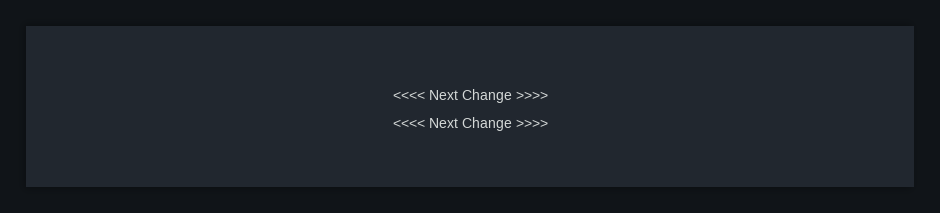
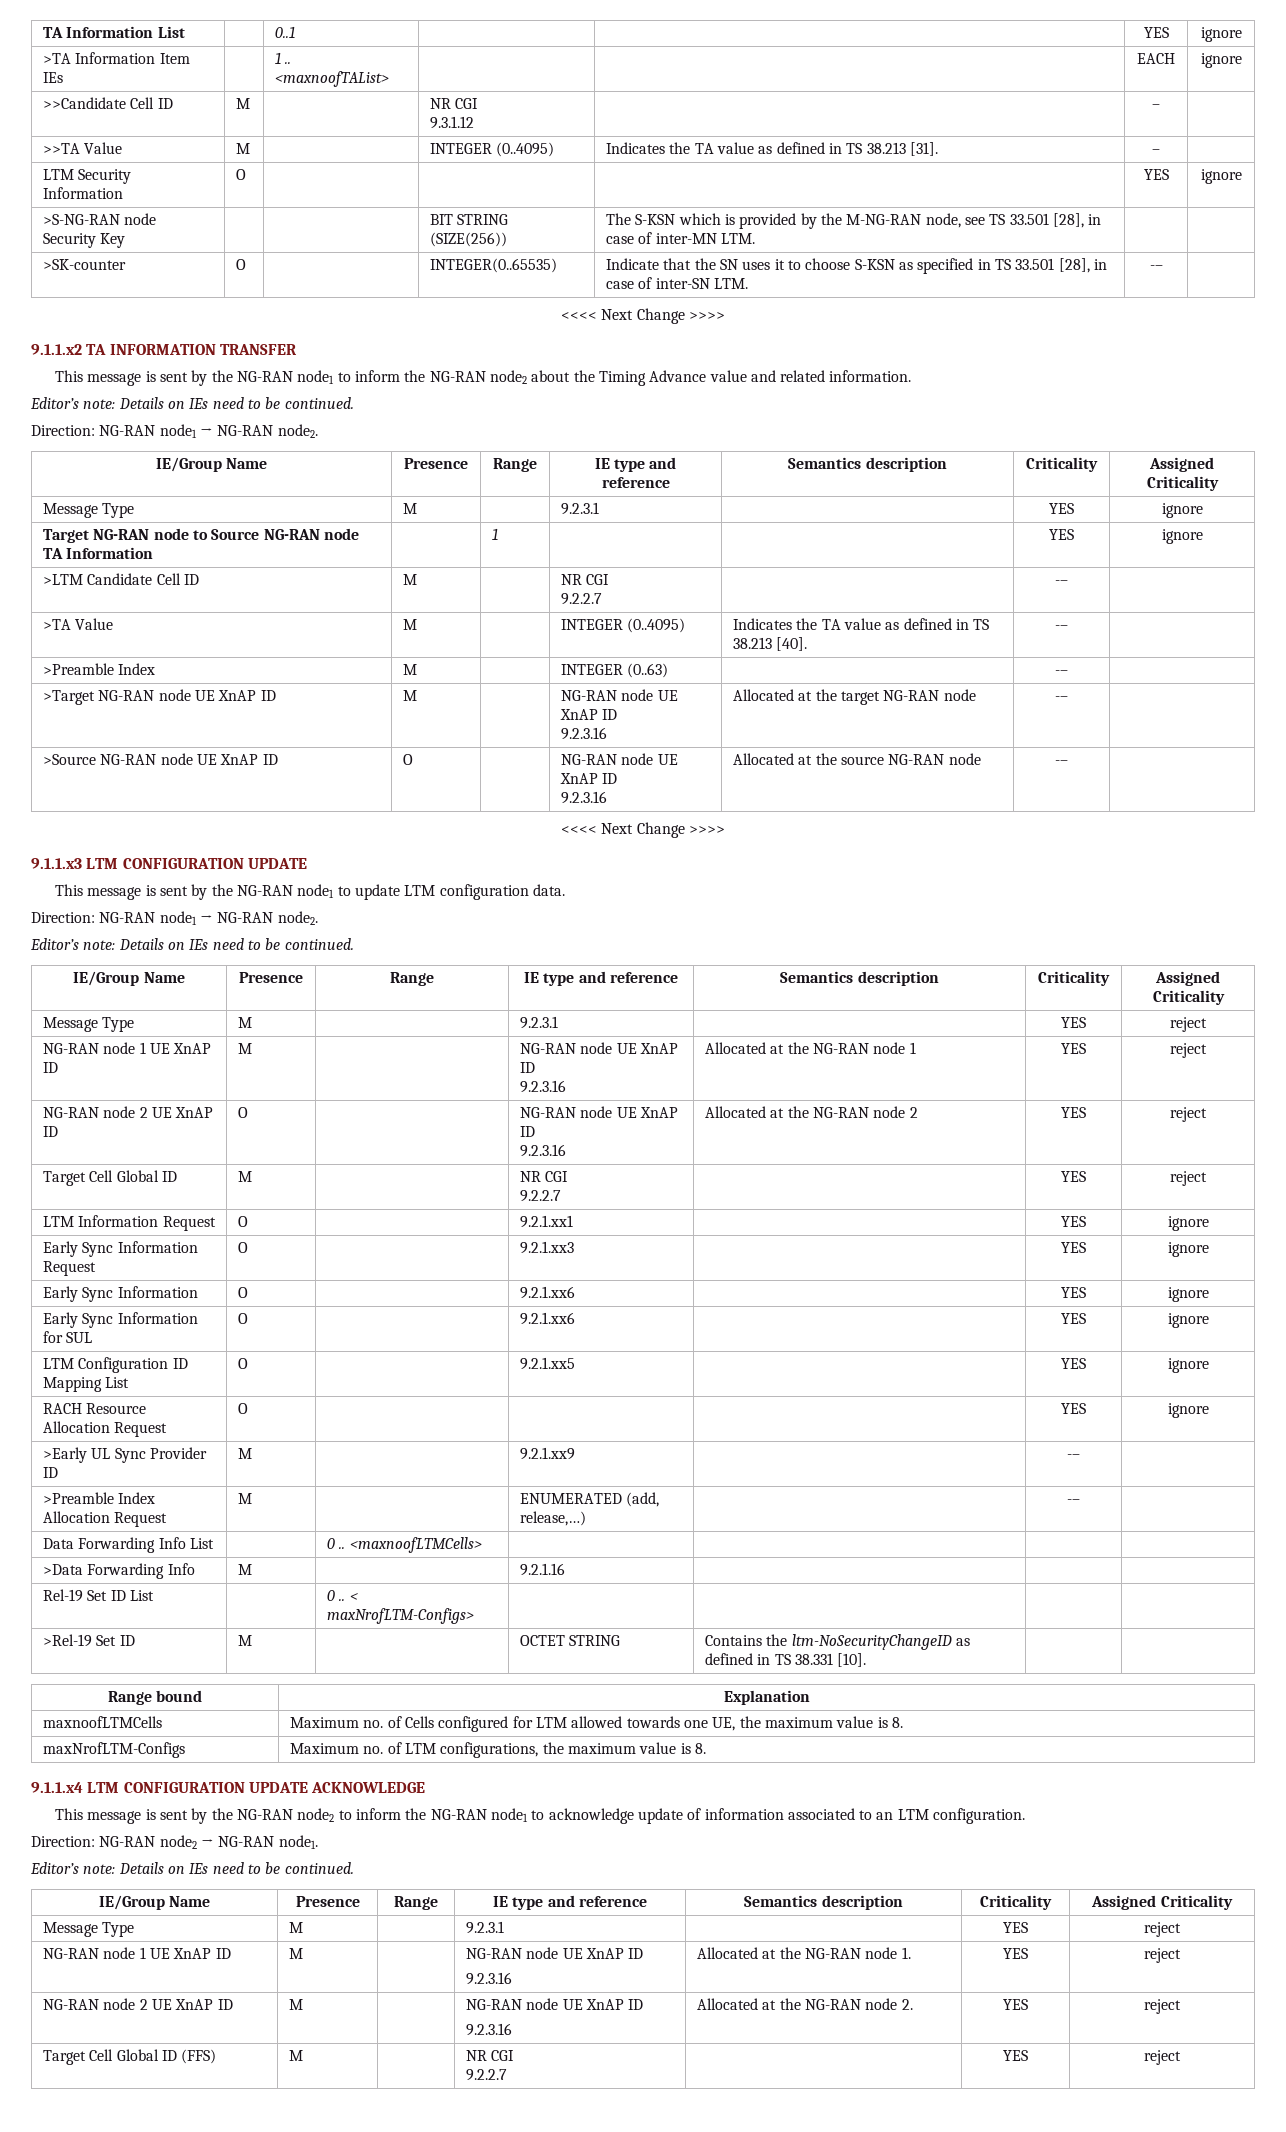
[392,89,548,103] [392,117,548,131] <<<< Next Change >>>> // <<<< Next Change >>>> -> [43,26,185,38] [275,26,296,38] [1143,27,1169,38] [1200,27,1242,42] [43,52,190,64] [43,72,64,83] [275,52,292,64] [275,71,390,87] [1137,53,1175,64] [1200,53,1242,68] [43,97,173,109] [236,98,251,109] [430,98,479,109] [430,116,475,129] [1152,104,1160,109] [43,142,123,154] [236,143,251,154] [430,142,555,157] [606,142,938,156] [1152,149,1160,154] [43,169,132,184] [43,187,124,199] [236,169,247,180] [1143,169,1169,180] [1200,169,1242,184] [43,213,157,225] [43,233,126,248] [430,214,509,225] [430,232,508,247] [606,213,1102,229] [606,232,755,244] [43,259,127,270] [236,259,247,270] [430,258,558,273] [606,258,1107,274] [606,277,748,289] [1149,265,1163,270] [561,308,725,324] [31,344,297,355] [55,370,912,386] [30,397,354,409] [31,424,318,438] [155,457,268,472] [404,458,468,469] [493,458,537,472] [594,457,677,472] [601,477,670,488] [788,457,947,472] [1026,457,1098,472] [1148,457,1214,472] [1146,476,1219,491] [43,503,135,518] [403,503,418,514] [561,502,600,515] [1049,503,1074,514] [1161,503,1203,518] [43,528,359,543] [43,547,154,559] [492,528,499,540] [1049,529,1074,540] [1161,529,1203,544] [43,573,199,585] [403,574,418,585] [561,574,610,585] [561,593,603,605] [1055,580,1068,585] [43,618,114,630] [403,619,418,630] [561,618,686,633] [733,618,990,630] [733,637,808,651] [1055,625,1068,630] [43,663,156,675] [403,664,418,675] [561,663,669,678] [1055,670,1068,675] [43,689,276,705] [403,690,418,701] [561,689,678,701] [560,709,618,720] [561,727,608,740] [733,689,976,705] [1055,696,1068,701] [43,753,278,765] [403,754,414,765] [561,753,678,765] [560,773,618,784] [561,791,608,804] [733,753,981,765] [1055,760,1068,765] [561,822,725,838] [31,858,307,869] [55,884,565,900] [31,911,318,925] [30,938,354,950] [73,971,185,986] [239,972,303,983] [390,972,434,986] [524,971,678,986] [780,971,939,986] [1038,971,1110,986] [1154,971,1220,986] [1152,990,1225,1005] [43,1017,135,1032] [238,1017,253,1028] [520,1016,559,1029] [1061,1017,1086,1028] [1169,1017,1207,1032] [43,1042,212,1054] [43,1062,59,1073] [238,1043,253,1054] [520,1042,678,1054] [520,1062,536,1073] [520,1080,567,1093] [705,1042,916,1054] [1061,1043,1086,1054] [1169,1043,1207,1058] [43,1106,214,1118] [43,1126,59,1137] [238,1107,249,1118] [520,1106,678,1118] [520,1126,536,1137] [520,1144,567,1157] [705,1106,918,1118] [1061,1107,1086,1118] [1169,1107,1207,1122] [43,1170,177,1186] [238,1171,253,1182] [520,1171,569,1182] [520,1190,562,1202] [1061,1171,1086,1182] [1169,1171,1207,1186] [43,1215,216,1231] [238,1216,249,1227] [520,1215,574,1228] [1061,1216,1086,1227] [1167,1216,1209,1231] [43,1241,198,1257] [43,1261,97,1276] [238,1242,249,1253] [520,1241,575,1254] [1061,1242,1086,1253] [1167,1242,1209,1257] [43,1286,198,1302] [238,1287,249,1298] [520,1286,576,1299] [1061,1287,1086,1298] [1167,1287,1209,1302] [43,1312,198,1328] [43,1331,93,1343] [238,1313,249,1324] [520,1312,576,1325] [1061,1313,1086,1324] [1167,1313,1209,1328] [43,1357,188,1373] [43,1377,130,1392] [238,1358,249,1369] [520,1357,576,1370] [1061,1358,1086,1369] [1167,1358,1209,1373] [43,1403,147,1414] [43,1421,168,1437] [238,1403,249,1414] [1061,1403,1086,1414] [1167,1403,1209,1418] [43,1447,207,1463] [43,1467,59,1478] [238,1448,253,1459] [520,1447,576,1460] [1067,1454,1080,1459] [43,1492,156,1504] [43,1511,168,1527] [238,1493,253,1504] [520,1492,660,1507] [520,1511,587,1526] [1067,1499,1080,1504] [43,1537,214,1553] [327,1537,482,1553] [43,1563,195,1579] [238,1564,253,1575] [520,1563,566,1576] [43,1589,154,1602] [327,1590,358,1601] [327,1608,475,1624] [43,1634,135,1647] [238,1635,253,1646] [520,1635,621,1646] [705,1634,970,1650] [705,1653,867,1667] [107,1690,203,1705] [723,1690,810,1705] [43,1716,163,1728] [290,1716,903,1732] [43,1742,186,1758] [290,1742,706,1758] [31,1782,426,1793] [55,1808,1026,1824] [31,1835,318,1849] [30,1862,354,1874] [98,1895,211,1910] [295,1896,360,1907] [394,1896,438,1910] [493,1895,647,1910] [744,1895,903,1910] [980,1895,1052,1910] [1091,1895,1233,1910] [43,1922,135,1937] [289,1922,304,1933] [466,1921,505,1934] [1003,1922,1028,1933] [1143,1922,1181,1937] [43,1947,231,1959] [289,1948,304,1959] [466,1947,644,1959] [466,1972,513,1985] [697,1947,911,1959] [1003,1948,1028,1959] [1143,1948,1181,1963] [43,1998,233,2010] [289,1999,304,2010] [466,1998,644,2010] [466,2023,513,2036] [697,1998,913,2010] [1003,1999,1028,2010] [1143,1999,1181,2014] [43,2049,217,2065] [289,2050,304,2061] [466,2050,515,2061] [466,2069,508,2081] [1003,2050,1028,2061] [1143,2050,1181,2065] TA Information List | | 0..1 | | | YES | ignore // >TA Information Item IEs | | 1 .. <maxnoofTAList> | | | EACH | ignore // >>Candidate Cell ID | M | | NR CGI // 9.3.1.12 | | – | // >>TA Value | M | | INTEGER (0..4095) | Indicates the TA value as defined in TS 38.213 [31]. | – | // LTM Security Information | O | | | | YES | ignore // >S-NG-RAN node Security Key | | | BIT STRING (SIZE(256)) | The S-KSN which is provided by the M-NG-RAN node, see TS 33.501 [28], in case of inter-MN LTM. | | // >SK-counter | O | | INTEGER(0..65535) | Indicate that the SN uses it to choose S-KSN as specified in TS 33.501 [28], in case of inter-SN LTM. | -– | // <<<< Next Change >>>> // 9.1.1.x2 TA INFORMATION TRANSFER // This message is sent by the NG-RAN node1 to inform the NG-RAN node2 about the Timing Advance value and related information. // Editor’s note: Details on IEs need to be continued. // Direction: NG-RAN node1 → NG-RAN node2. // IE/Group Name | Presence | Range | IE type and reference | Semantics description | Criticality | Assigned Criticality // Message Type | M | | 9.2.3.1 | | YES | ignore // Target NG-RAN node to Source NG-RAN node TA Information | | 1 | | | YES | ignore // >LTM Candidate Cell ID | M | | NR CGI // 9.2.2.7 | | -– | // >TA Value | M | | INTEGER (0..4095) | Indicates the TA value as defined in TS 38.213 [40]. | -– | // >Preamble Index | M | | INTEGER (0..63) | | -– | // >Target NG-RAN node UE XnAP ID | M | | NG-RAN node UE XnAP ID // 9.2.3.16 | Allocated at the target NG-RAN node | -– | // >Source NG-RAN node UE XnAP ID | O | | NG-RAN node UE XnAP ID // 9.2.3.16 | Allocated at the source NG-RAN node | -– | // <<<< Next Change >>>> // 9.1.1.x3 LTM CONFIGURATION UPDATE // This message is sent by the NG-RAN node1 to update LTM configuration data. // Direction: NG-RAN node1 → NG-RAN node2. // Editor’s note: Details on IEs need to be continued. // IE/Group Name | Presence | Range | IE type and reference | Semantics description | Criticality | Assigned Criticality // Message Type | M | | 9.2.3.1 | | YES | reject // NG-RAN node 1 UE XnAP ID | M | | NG-RAN node UE XnAP ID // 9.2.3.16 | Allocated at the NG-RAN node 1 | YES | reject // NG-RAN node 2 UE XnAP ID | O | | NG-RAN node UE XnAP ID // 9.2.3.16 | Allocated at the NG-RAN node 2 | YES | reject // Target Cell Global ID | M | | NR CGI // 9.2.2.7 | | YES | reject // LTM Information Request | O | | 9.2.1.xx1 | | YES | ignore // Early Sync Information Request | O | | 9.2.1.xx3 | | YES | ignore // Early Sync Information | O | | 9.2.1.xx6 | | YES | ignore // Early Sync Information for SUL | O | | 9.2.1.xx6 | | YES | ignore // LTM Configuration ID Mapping List | O | | 9.2.1.xx5 | | YES | ignore // RACH Resource Allocation Request | O | | | | YES | ignore // >Early UL Sync Provider ID | M | | 9.2.1.xx9 | | -– | // >Preamble Index Allocation Request | M | | ENUMERATED (add, release,…) | | -– | // Data Forwarding Info List | | 0 .. <maxnoofLTMCells> | | | | // >Data Forwarding Info | M | | 9.2.1.16 | | | // Rel-19 Set ID List | | 0 .. < maxNrofLTM-Configs> | | | | // >Rel-19 Set ID | M | | OCTET STRING | Contains the ltm-NoSecurityChangeID as defined in TS 38.331 [10]. | | // Range bound | Explanation // maxnoofLTMCells | Maximum no. of Cells configured for LTM allowed towards one UE, the maximum value is 8. // maxNrofLTM-Configs | Maximum no. of LTM configurations, the maximum value is 8. // 9.1.1.x4 LTM CONFIGURATION UPDATE ACKNOWLEDGE // This message is sent by the NG-RAN node2 to inform the NG-RAN node1 to acknowledge update of information associated to an LTM configuration. // Direction: NG-RAN node2 → NG-RAN node1. // Editor’s note: Details on IEs need to be continued. // IE/Group Name | Presence | Range | IE type and reference | Semantics description | Criticality | Assigned Criticality // Message Type | M | | 9.2.3.1 | | YES | reject // NG-RAN node 1 UE XnAP ID | M | | NG-RAN node UE XnAP ID // 9.2.3.16 | Allocated at the NG-RAN node 1. | YES | reject // NG-RAN node 2 UE XnAP ID | M | | NG-RAN node UE XnAP ID // 9.2.3.16 | Allocated at the NG-RAN node 2. | YES | reject // Target Cell Global ID (FFS) | M | | NR CGI // 9.2.2.7 | | YES | reject

